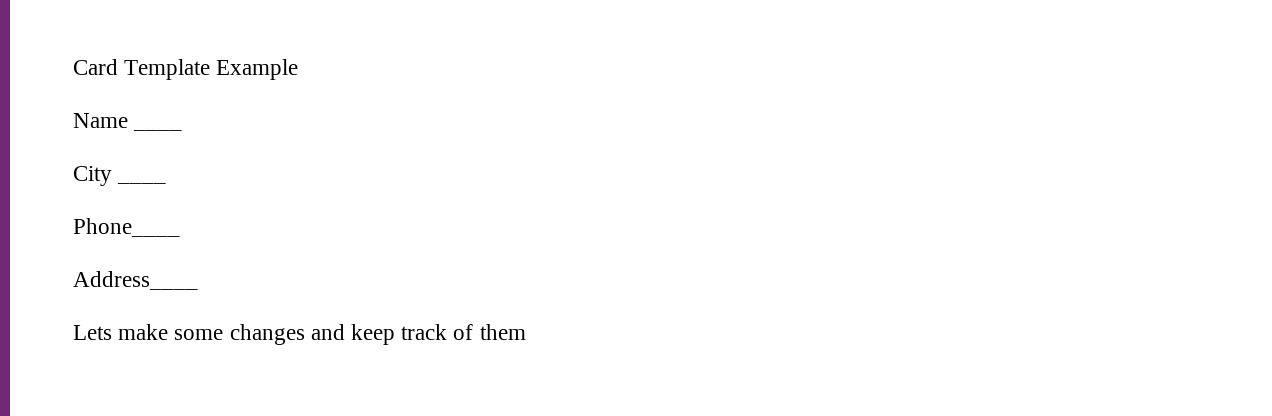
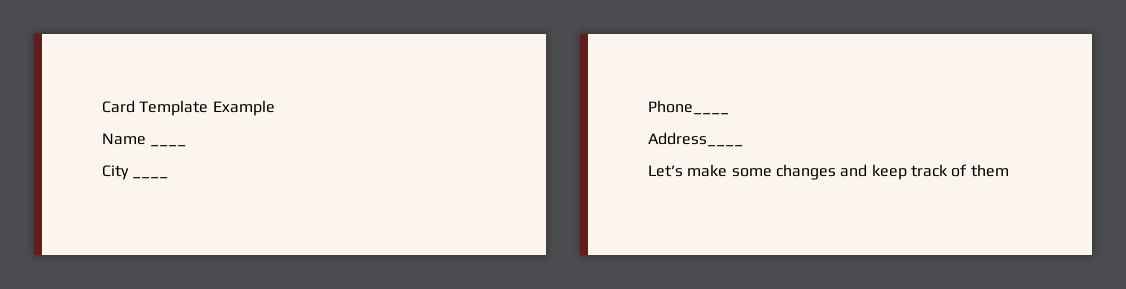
[73,325,112,340] Lets -> [648,165,683,177] Let’s

